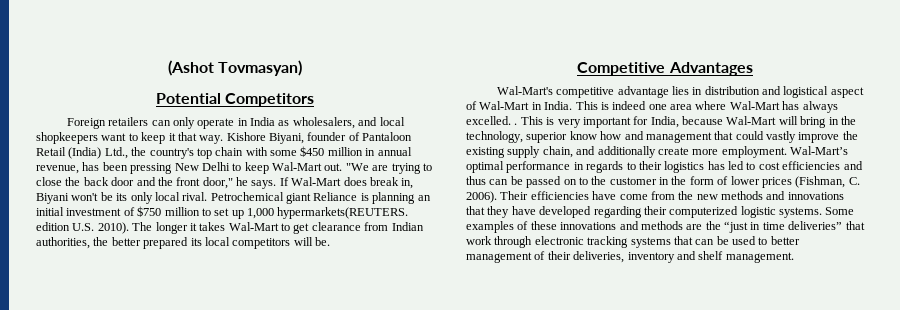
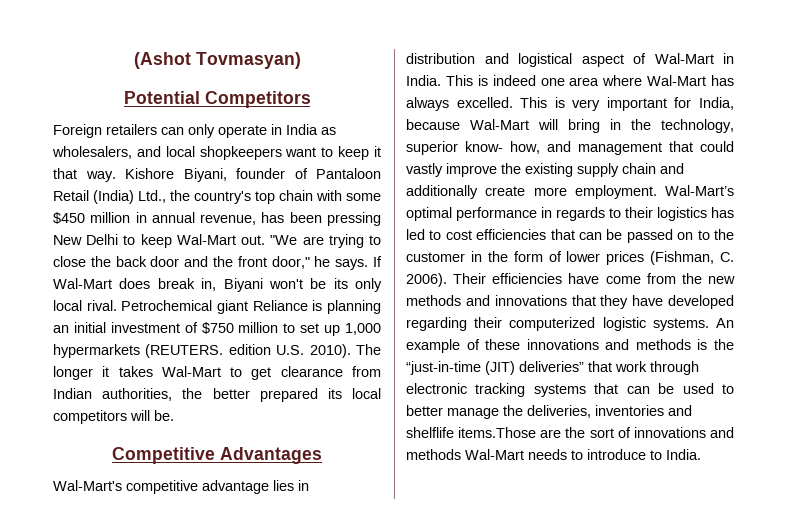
[277,207,409,219] hypermarkets(REUTERS. -> [53,344,224,358] hypermarkets (REUTERS.
[514,123,518,125] . -> (513, 102) none
[569,131,622,140] know how -> [465,141,540,154] know- how,
[542,146,573,158] chain, -> [622,163,656,174] chain
[843,161,863,170] [466,176,486,185] and thus -> [550,229,575,240] that
[825,207,855,215] [466,221,514,233] Some examples -> [716,318,734,328] [406,339,460,353] An example
[686,221,785,233] are the “just in time -> [697,339,734,350] [406,361,515,375] is the “just-in-time (JIT)
[466,251,794,263] management of their deliveries, inventory and shelf management. -> [447,405,692,419] [406,427,734,438] [406,449,701,460] manage the deliveries, inventories and shelflife items.Those are the sort of innovations and methods Wal-Mart needs to introduce to India.

